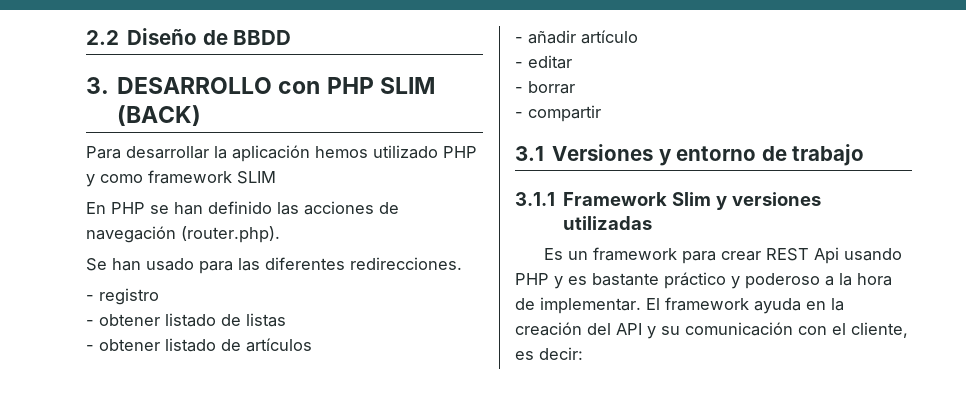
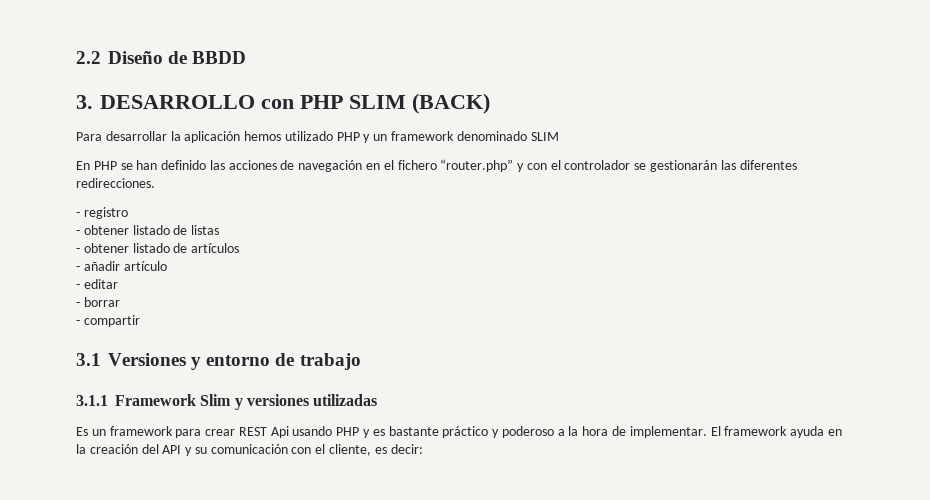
[100,170,232,184] como framework -> [373,131,527,141] un framework denominado
[181,226,280,243] [86,258,233,274] (router.php). // Se han usado para -> [366,159,718,172] en el fichero “router.php” y con el controlador se gestionarán

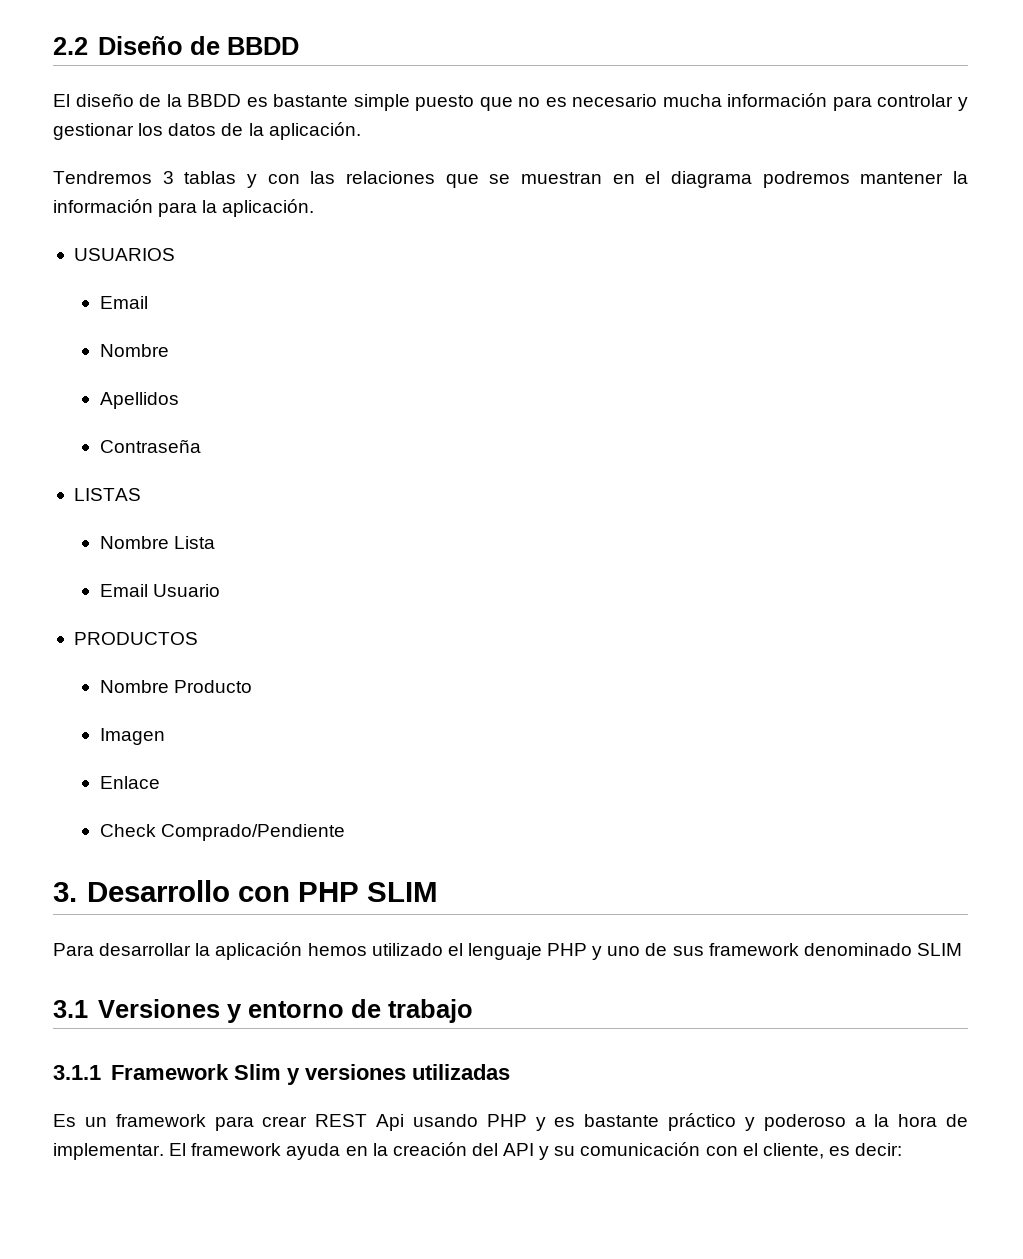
(247, 57) none -> [53,93,968,111] [53,122,361,140] [53,171,968,188] [53,199,315,217] [73,248,175,261] [99,296,148,309] [99,344,169,357] [99,392,179,409] [99,439,201,453] [73,488,141,501] [99,536,215,549] [99,584,220,597] [73,632,198,645] [99,680,252,693] [99,728,165,745] [99,776,160,789] [99,824,345,841] // El diseño de la BBDD es bastante simple puesto que no es necesario mucha información para controlar y gestionar los datos de la aplicación. // Tendremos 3 tablas y con las relaciones que se muestran en el diagrama podremos mantener la información para la aplicación. // USUARIOS // Email // Nombre // Apellidos // Contraseña // LISTAS // Nombre Lista // Email Usuario // PRODUCTOS // Nombre Producto // Imagen // Enlace // Check Comprado/Pendiente
[100,95,255,109] DESARROLLO -> [86,880,230,902] Desarrollo
[412,93,490,114] (BACK) -> (438, 892) none
[336,131,559,143] [76,159,797,172] [76,178,155,188] [76,207,128,219] [76,225,220,235] [76,243,240,253] [76,261,167,271] [76,279,118,289] [76,297,120,307] [76,315,140,327] PHP y un framework denominado SLIM // En PHP se han definido las acciones de navegación en el fichero “router.php” y con el controlador se gestionarán las diferentes redirecciones. // - registro // - obtener listado de listas // - obtener listado de artículos // - añadir artículo // - editar // - borrar // - compartir -> [447,943,962,960] el lenguaje PHP y uno de sus framework denominado SLIM

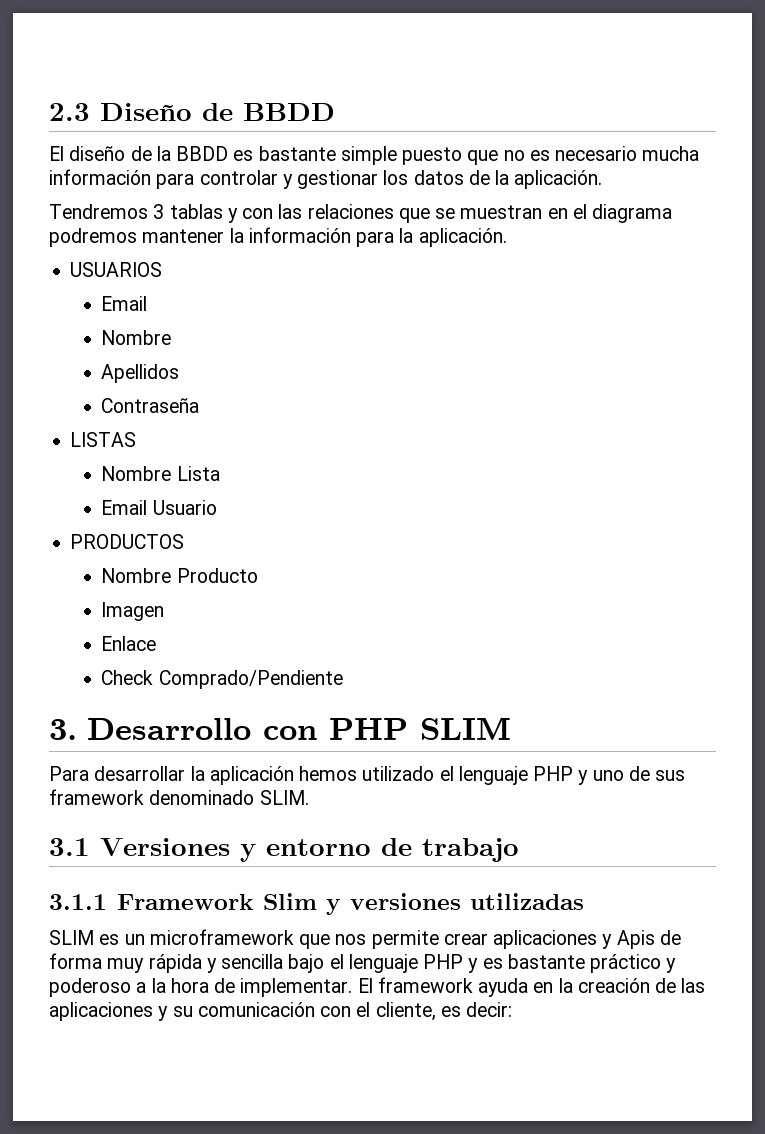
[53,37,88,55] 2.2 -> [49,103,90,121] 2.3
[916,943,962,956] SLIM -> [259,790,309,805] SLIM.
[53,1114,478,1131] Es un framework para crear REST Api usando -> [49,929,681,949] [49,953,418,973] SLIM es un microframework que nos permite crear aplicaciones y Apis de forma muy rápida y sencilla bajo el lenguaje
[471,1143,535,1156] del API -> [655,978,706,993] [49,1002,153,1021] de las aplicaciones

